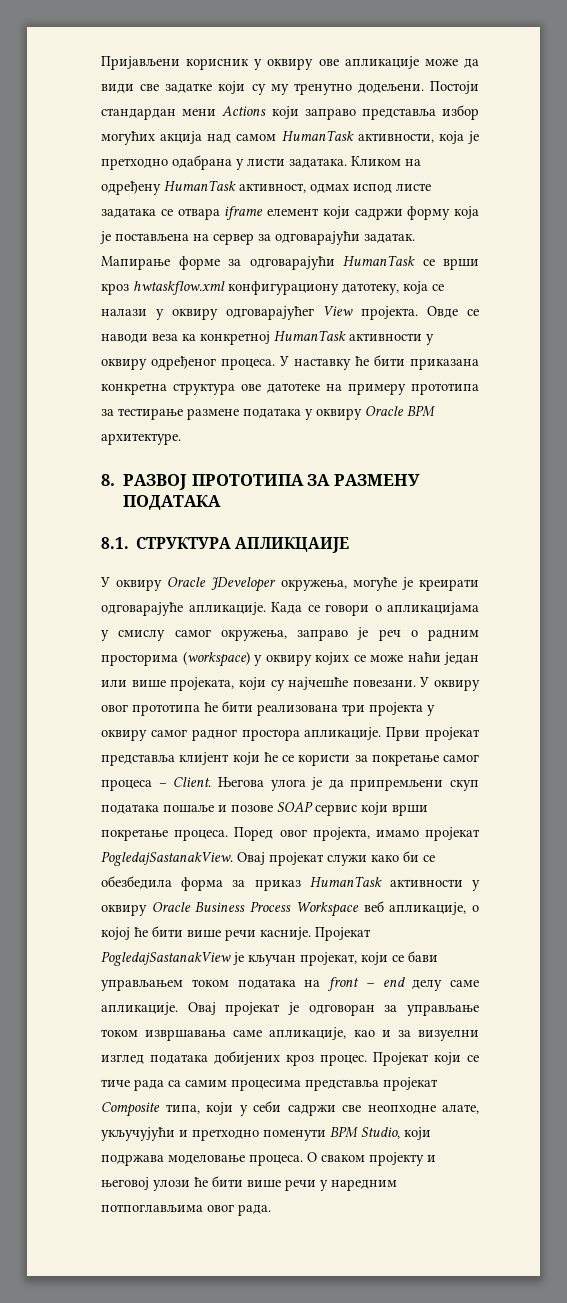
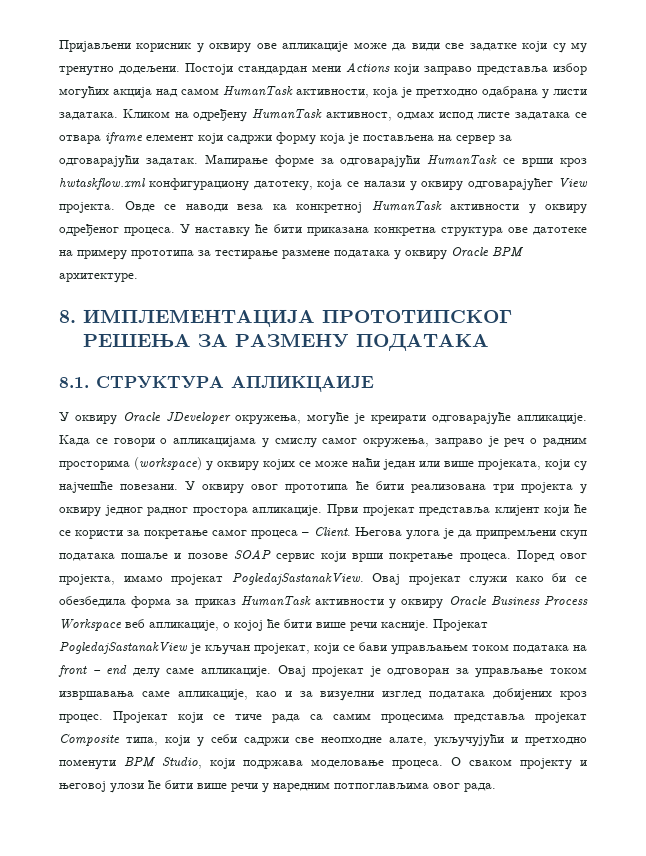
[123,474,304,490] РАЗВОЈ ПРОТОТИПА -> [83,309,513,327] [83,333,192,347] ИМПЛЕМЕНТАЦИЈА ПРОТОТИПСКОГ РЕШЕЊА
[150,729,187,737] самог -> [104,505,143,516] једног

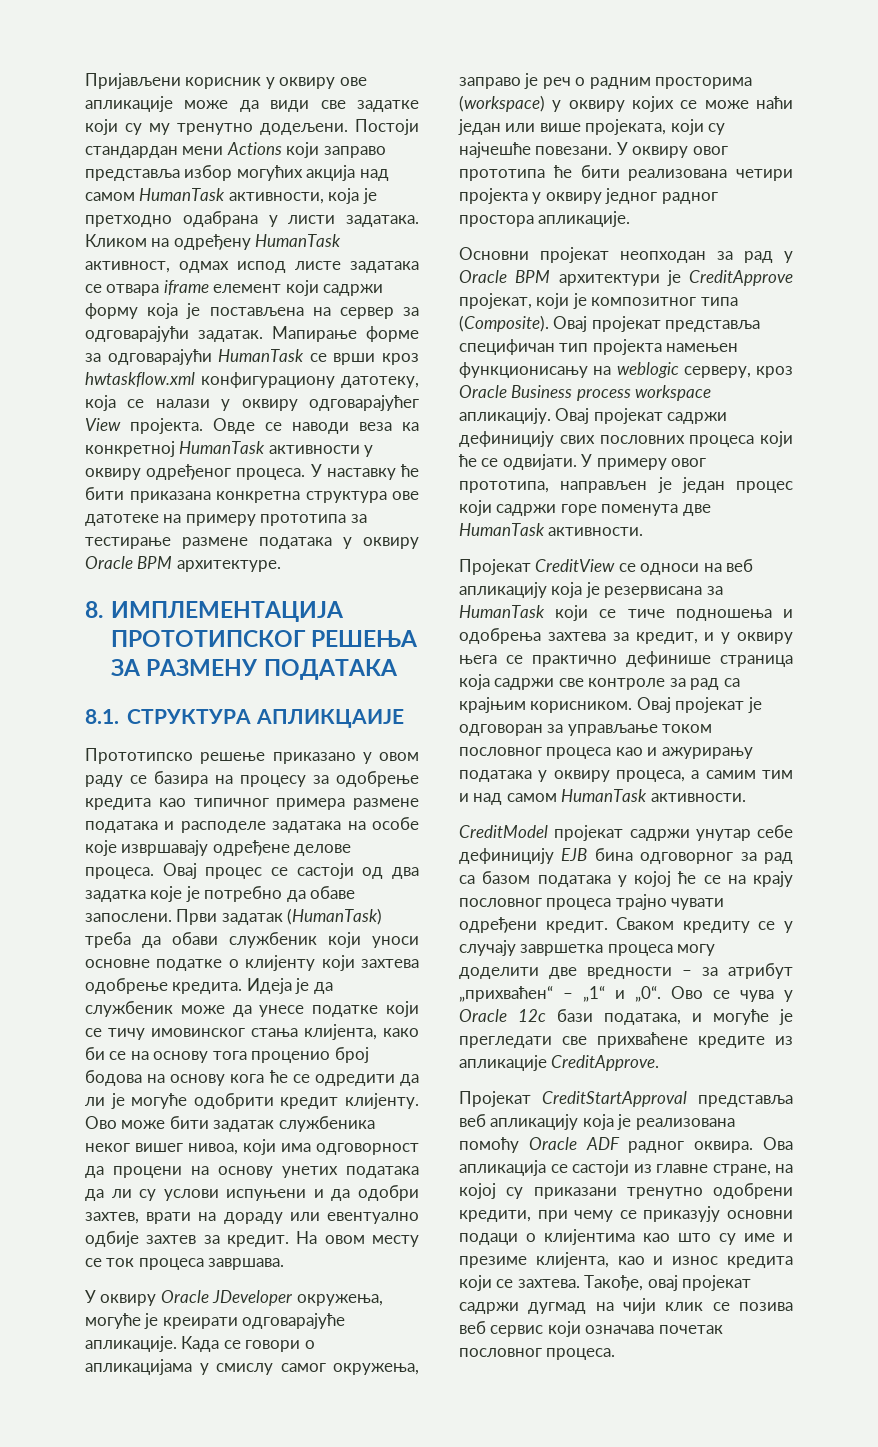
(374, 383) none -> [85,748,419,764] [85,771,419,787] [85,798,419,810] [85,817,419,833] [85,840,352,856] [85,863,419,879] [85,886,356,902] [85,908,383,925] [85,932,419,948] [85,955,419,971] [85,978,333,994] [85,1001,420,1017] [85,1024,419,1040] [85,1047,369,1063] [85,1070,419,1086] [85,1093,419,1109] [85,1116,375,1132] [85,1139,419,1155] [85,1166,419,1178] [85,1185,419,1201] [85,1212,420,1224] [85,1231,419,1247] [85,1258,285,1270] // Прототипско решење приказано у овом раду се базира на процесу за одобрење кредита као типичног примера размене података и расподеле задатака на особе које извршавају одређене делове процеса. Овај процес се састоји од два задатка које је потребно да обаве запослени. Први задатак (HumanTask) треба да обави службеник који уноси основне податке о клијенту који захтева одобрење кредита. Идеја је да службеник може да унесе податке који се тичу имовинског стања клијента, како би се на основу тога проценио број бодова на основу кога ће се одредити да ли је могуће одобрити кредит клијенту. Ово може бити задатак службеника неког вишег нивоа, који има одговорност да процени на основу унетих података да ли су услови испуњени и да одобри захтев, врати на дораду или евентуално одбије захтев за кредит. На овом месту се ток процеса завршава.
[492,484,514,493] три -> [736,169,793,181] четири
[327,504,588,516] [59,527,587,540] [59,549,587,562] [59,573,587,586] [59,596,588,609] [59,619,488,631] [59,642,587,655] [58,665,271,678] Први пројекат представља клијент који ће се користи за покретање самог процеса – Client. Његова улога је да припремљени скуп података пошаље и позове SOAP сервис који врши покретање процеса. Поред овог пројекта, имамо пројекат PogledajSastanakView. Овај пројекат служи како би се обезбедила форма за приказ HumanTask активности у оквиру Oracle Business Process Workspace веб апликације, о којој ће бити више речи касније. Пројекат PogledajSastanakView је кључан пројекат, који се бави управљањем током података на front – end делу саме апликације. -> [459,247,793,263] [459,270,793,286] [459,293,738,309] [459,315,761,332] [459,339,739,355] [459,362,793,378] [459,385,712,401] [459,408,728,424] [459,431,793,447] [458,454,707,470] [459,477,793,493] [459,500,711,516] [459,523,644,536] [459,559,754,575] [459,582,723,598] [459,605,793,621] [459,628,793,644] [459,651,793,667] [459,674,740,690] [459,697,633,713] // Основни пројекат неопходан за рад у Oracle BPM архитектури је CreditApprove пројекат, који је композитног типа (Composite). Овај пројекат представља специфичан тип пројекта намењен функционисању на weblogic серверу, кроз Oracle Business process workspace апликацију. Овај пројекат садржи дефиницију свих пословних процеса који ће се одвијати. У примеру овог прототипа, направљен је један процес који садржи горе поменута две HumanTask активности. // Пројекат CreditView се односи на веб апликацију која је резервисана за HumanTask који се тиче подношења и одобрења захтева за кредит, и у оквиру њега се практично дефинише страница која садржи све контроле за рад са крајњим корисником.
[59,688,587,701] [59,711,587,723] [59,734,588,747] [59,757,587,770] [59,780,496,793] извршавања саме апликације, као и за визуелни изглед података добијених кроз процес. Пројекат који се тиче рада са самим процесима представља пројекат Composite типа, који у себи садржи све неопходне алате, укључујући и претходно поменути BPM Studio, који подржава моделовање процеса. О сваком пројекту и његовој улози ће бити више речи у наредним потпоглављима овог рада. -> [459,747,753,759] [459,770,793,782] [459,789,746,805] [459,825,793,841] [459,848,793,864] [459,871,793,887] [459,894,725,910] [459,917,793,933] [459,940,716,956] [459,963,793,979] [459,986,793,1002] [459,1009,793,1025] [459,1032,793,1048] [459,1055,660,1071] [459,1091,793,1107] [459,1114,735,1130] [459,1137,793,1153] [459,1160,793,1176] [459,1183,793,1199] [459,1206,793,1222] [459,1229,793,1245] [459,1252,793,1268] [459,1275,752,1291] [459,1298,793,1314] [459,1321,723,1337] [459,1348,616,1360] пословног процеса као и ажурирању података у оквиру процеса, а самим тим и над самом HumanTask активности. // CreditModel пројекат садржи унутар себе дефиницију EJB бина одговорног за рад са базом података у којој ће се на крају пословног процеса трајно чувати одређени кредит. Сваком кредиту се у случају завршетка процеса могу доделити две вредности – за атрибут „прихваћен“ – „1“ и „0“. Ово се чува у Oracle 12c бази података, и могуће је прегледати све прихваћене кредите из апликације CreditApprove. // Пројекат CreditStartApproval представља веб апликацију која је реализована помоћу Oracle ADF радног оквира. Ова апликација се састоји из главне стране, на којој су приказани тренутно одобрени кредити, при чему се приказују основни подаци о клијентима као што су име и презиме клијента, као и износ кредита који се захтева. Такође, овај пројекат садржи дугмад на чији клик се позива веб сервис који означава почетак пословног процеса.

